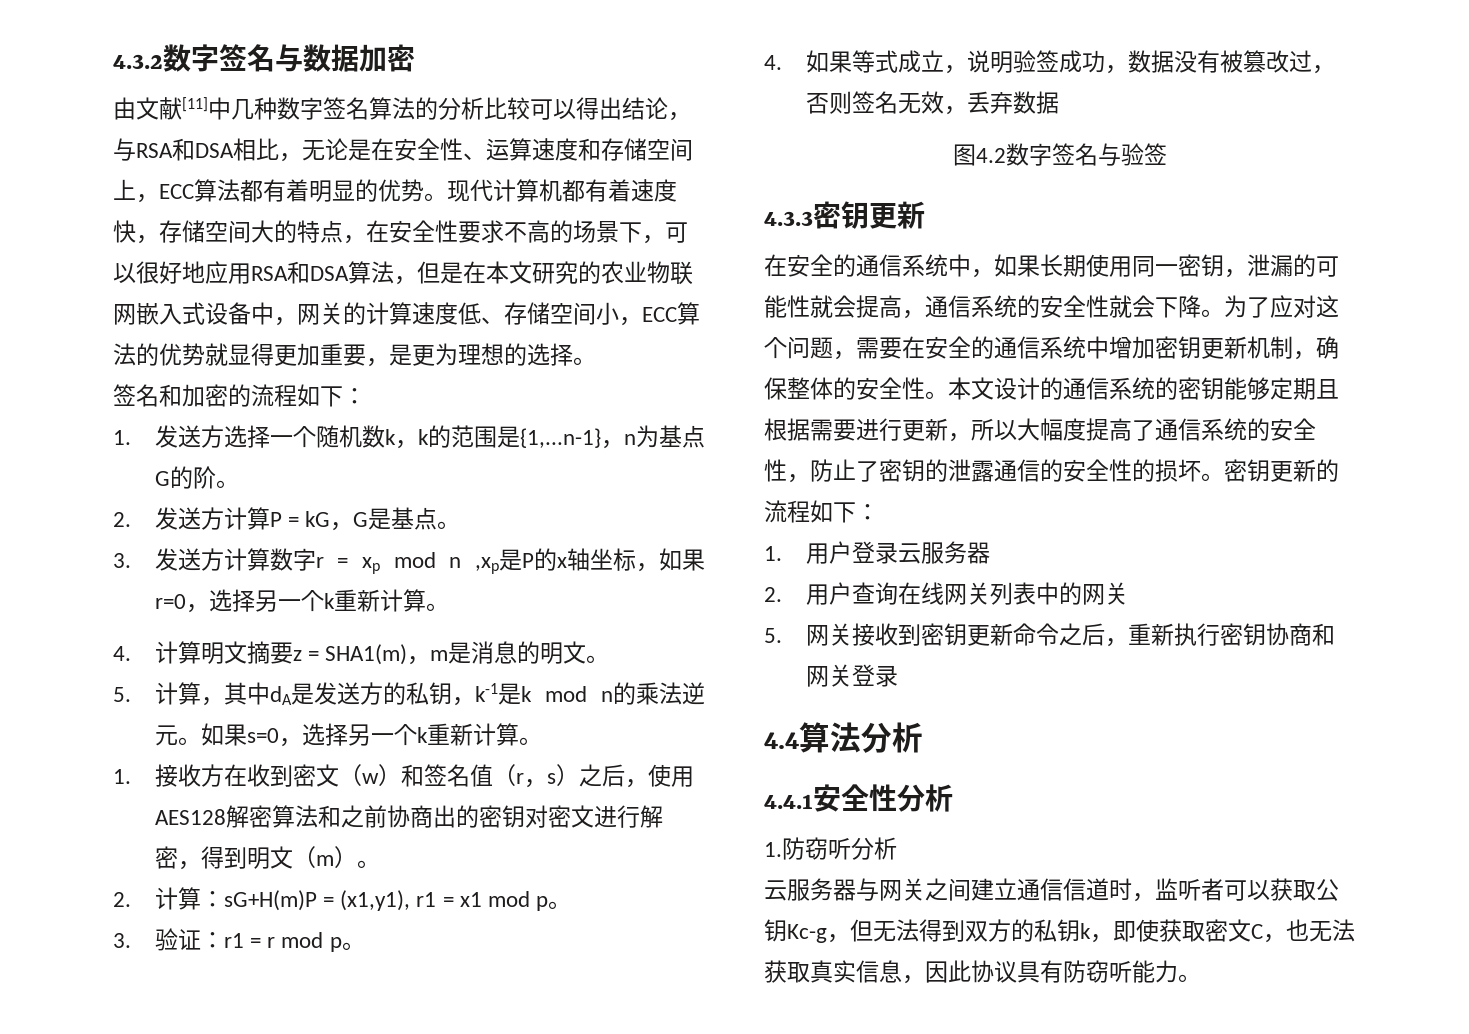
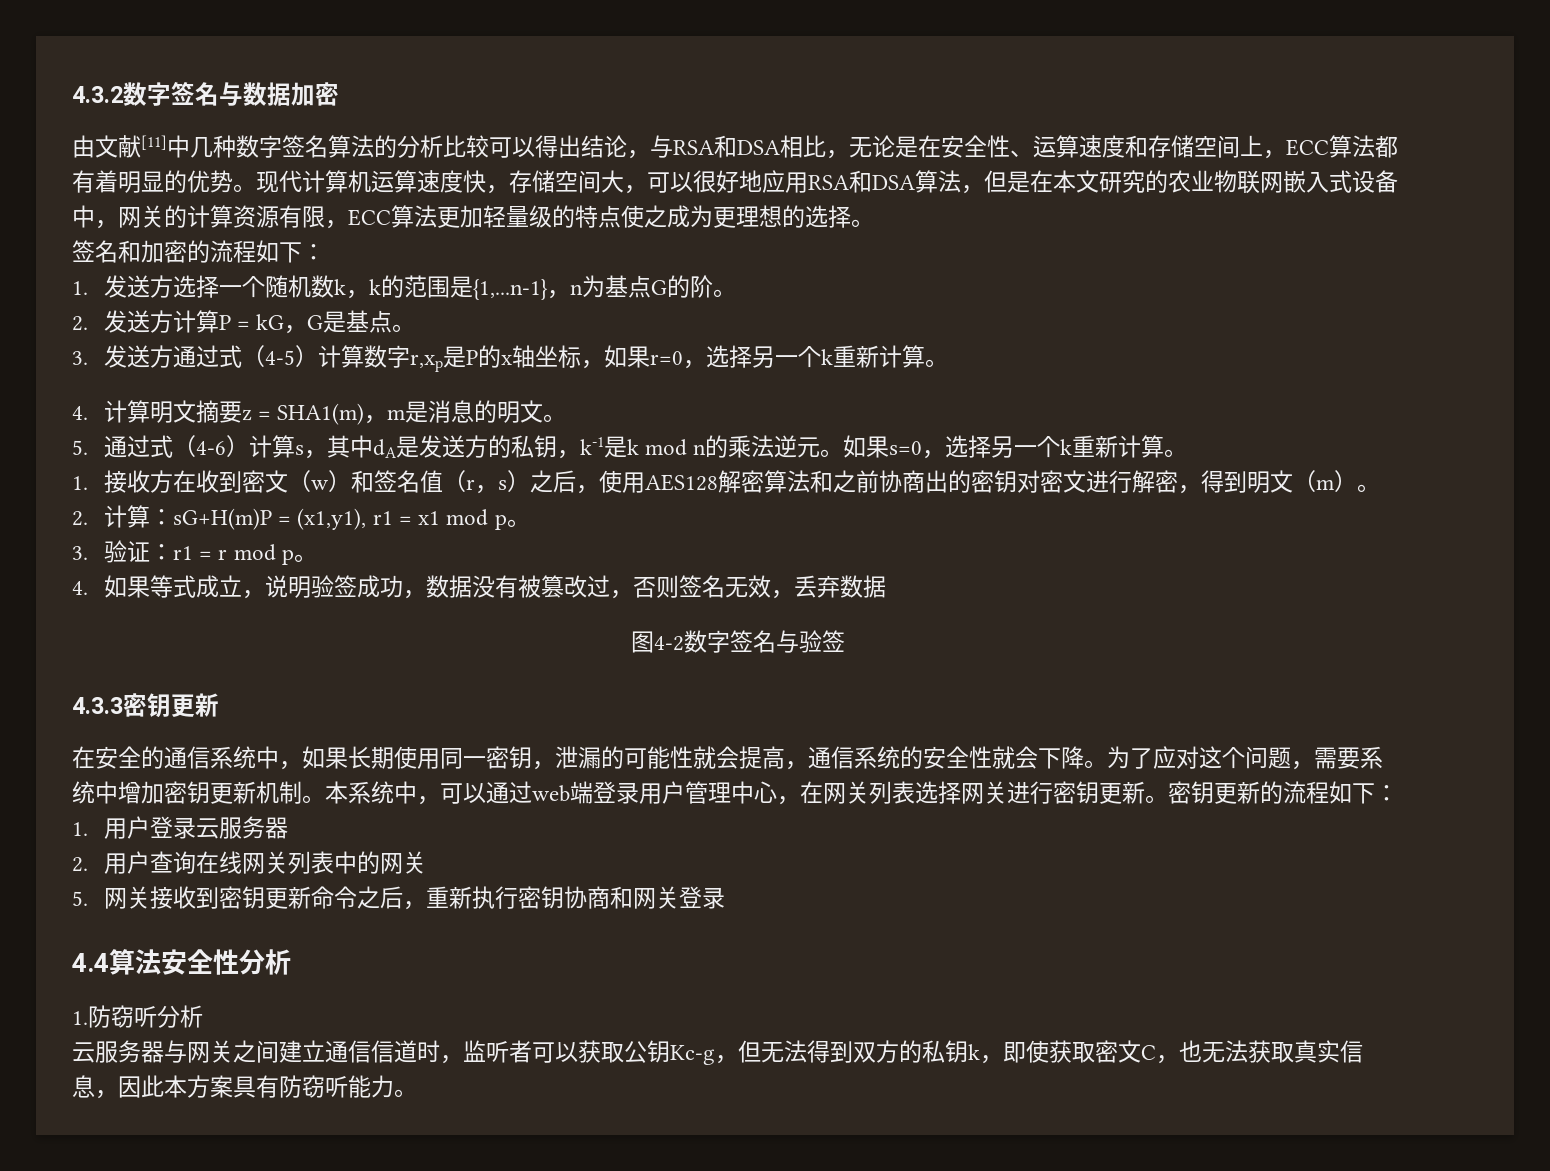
[562,179,631,202] 都有着 -> [371,170,417,193] 运算
[274,220,642,244] 的特点，在安全性要求不高的场景下 -> (624, 181) none
[412,302,700,326] [113,343,458,367] 速度低、存储空间小，ECC算法的优势就显得更加重要，是更为 -> [233,205,736,229] 资源有限，ECC算法更加轻量级的特点使之成为更
[223,548,500,574] 计算数字r = xp mod n ,xp -> [173,345,444,372] 通过式（4-5）计算数字r,xp
[154,682,201,705] 计算 -> [104,435,305,458] 通过式（4-6）计算s
[976,148,1006,163] 4.2 -> [653,636,684,651] 4-2
[902,336,1040,359] 在安全的通信 -> (1360, 758) none
[1293,336,1339,360] [764,377,1339,400] [764,418,1316,442] [764,459,1201,483] ，确保整体的安全性。本文设计的通信系统的密钥能够定期且根据需要进行更新，所以大幅度提高了通信系统的安全性，防止了密钥的泄露通信的安全性的损坏 -> [302,781,1145,805] 。本系统中，可以通过web端登录用户管理中心，在网关列表选择网关进行密钥更新
[861,722,923,753] [764,794,813,809] 分析 // 4.4.1 -> (161, 962) none
[971,960,1017,983] 协议 -> [164,1075,233,1098] 本方案

